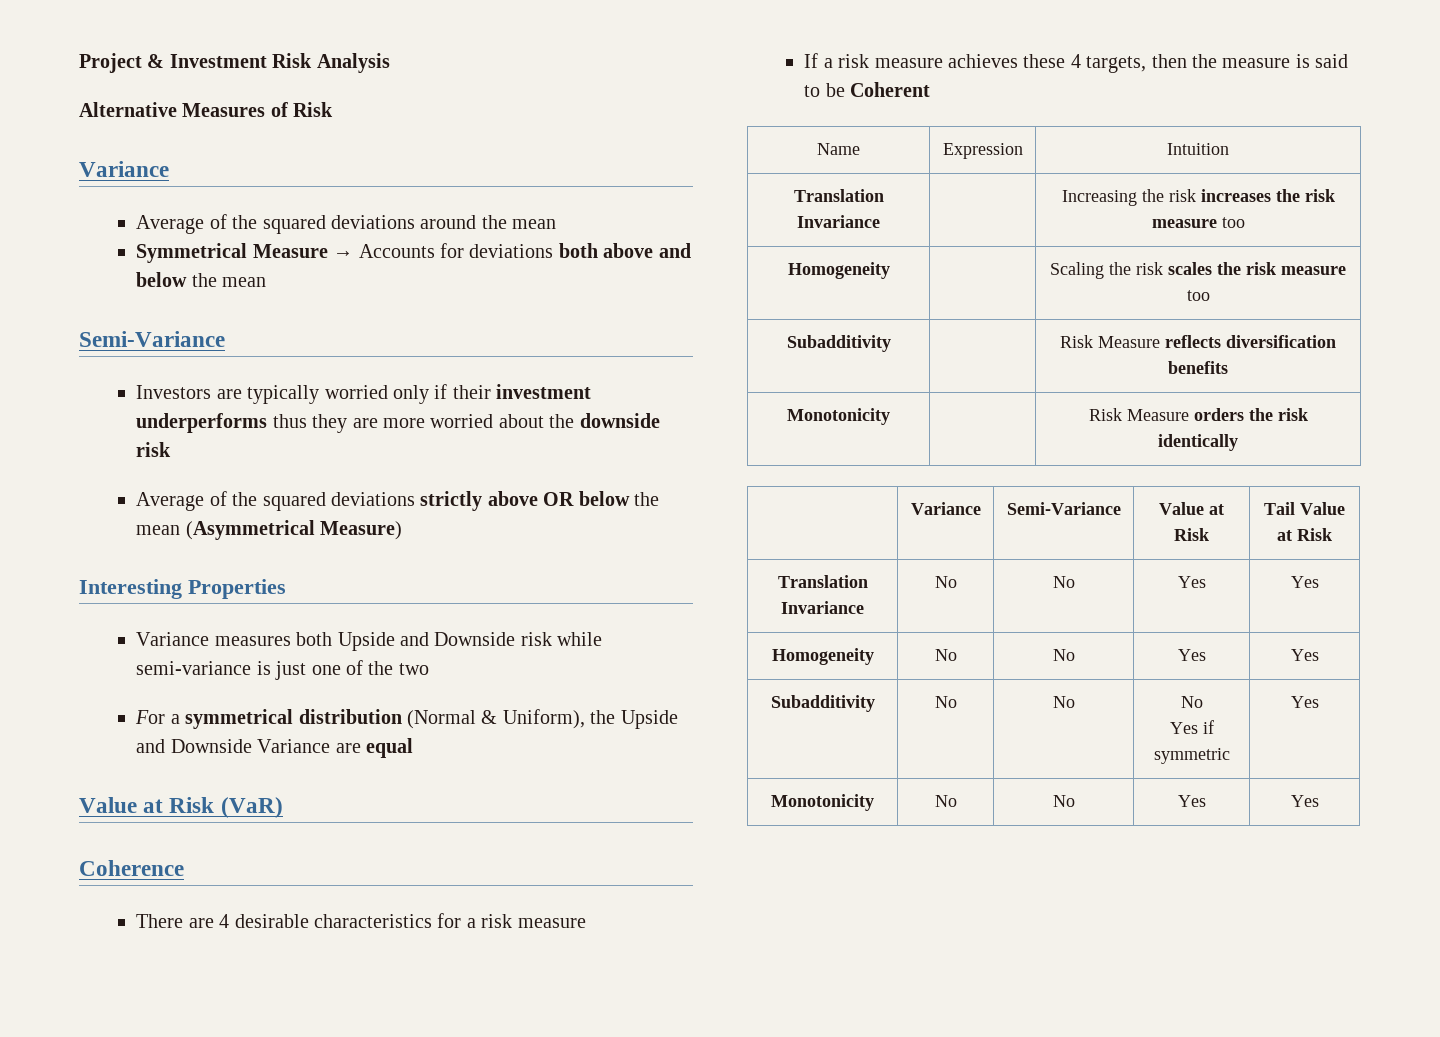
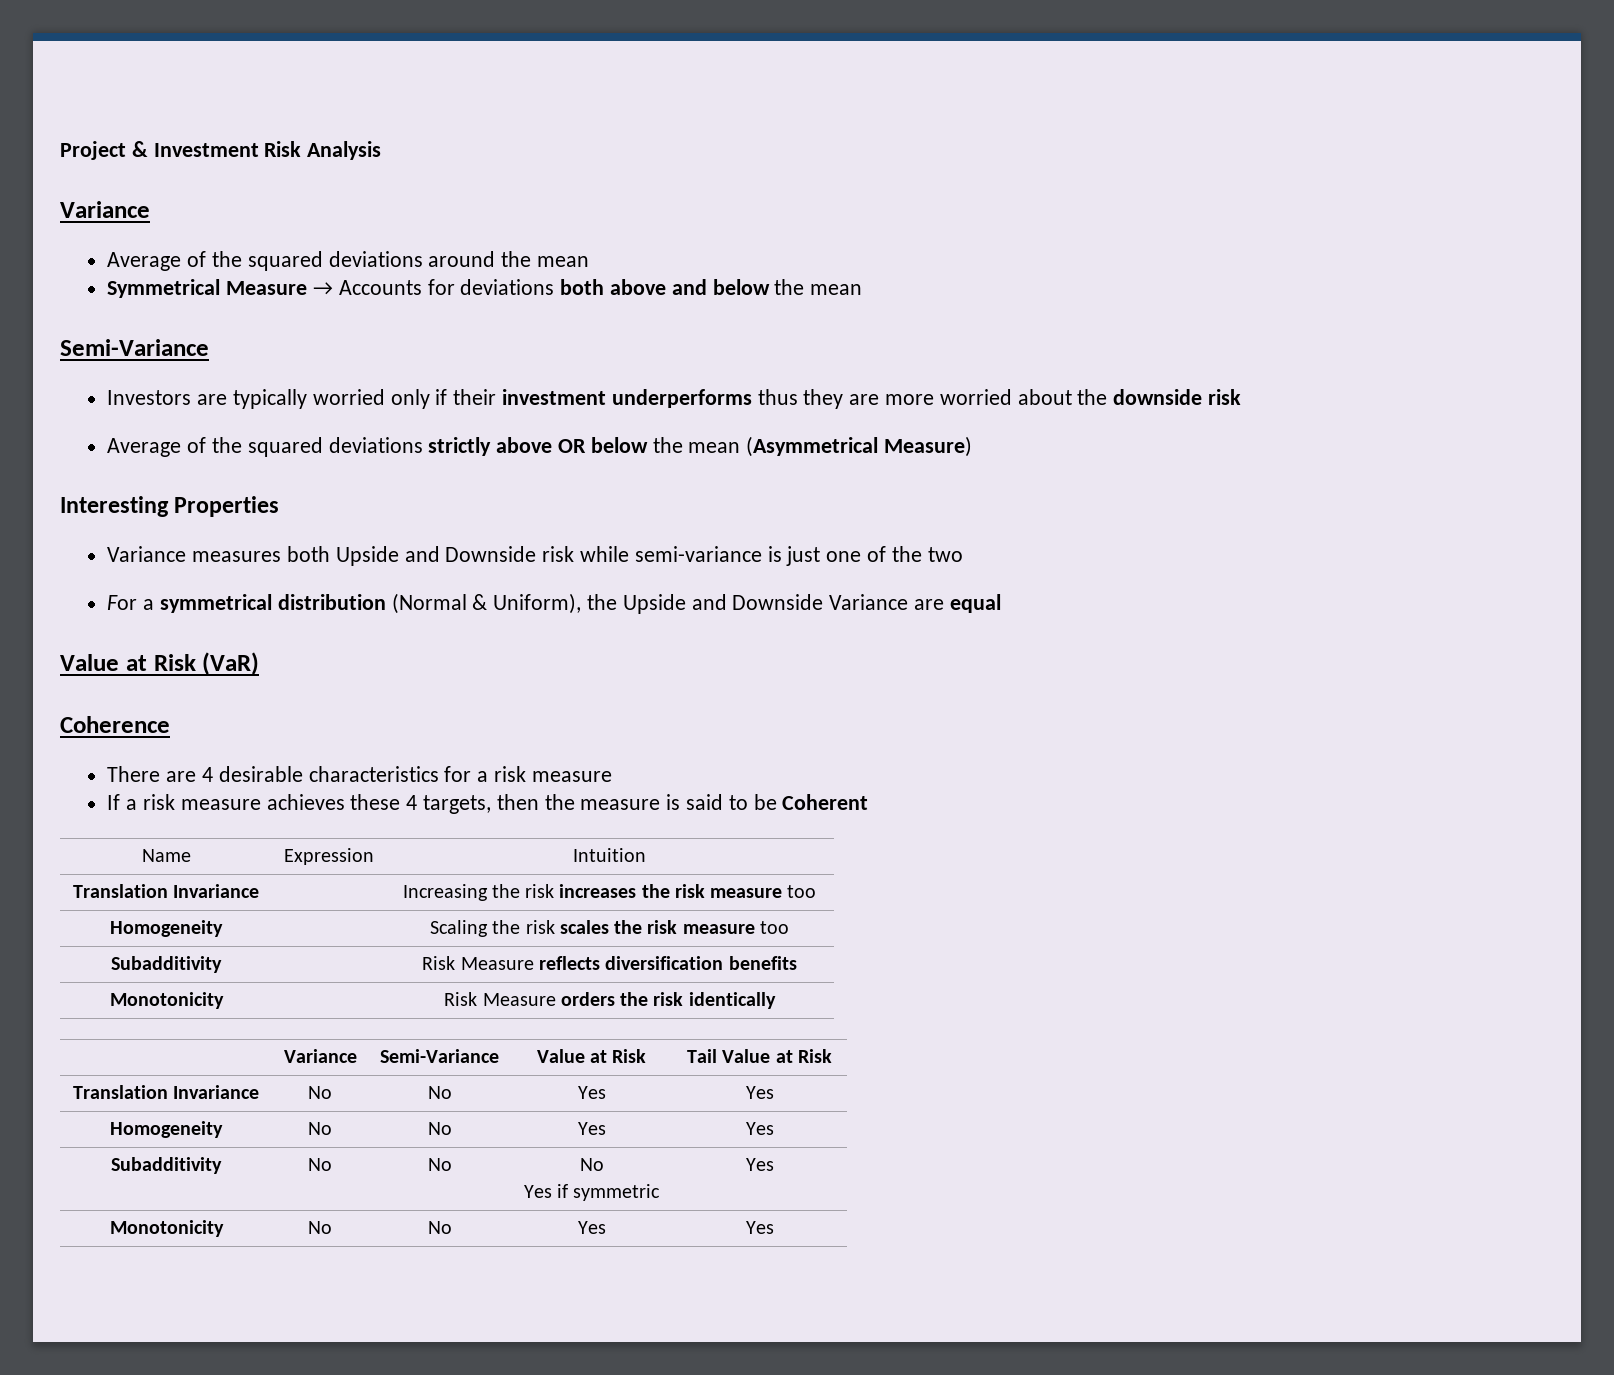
[79,102,334,117] // Alternative Measures of Risk -> (382, 150) none

